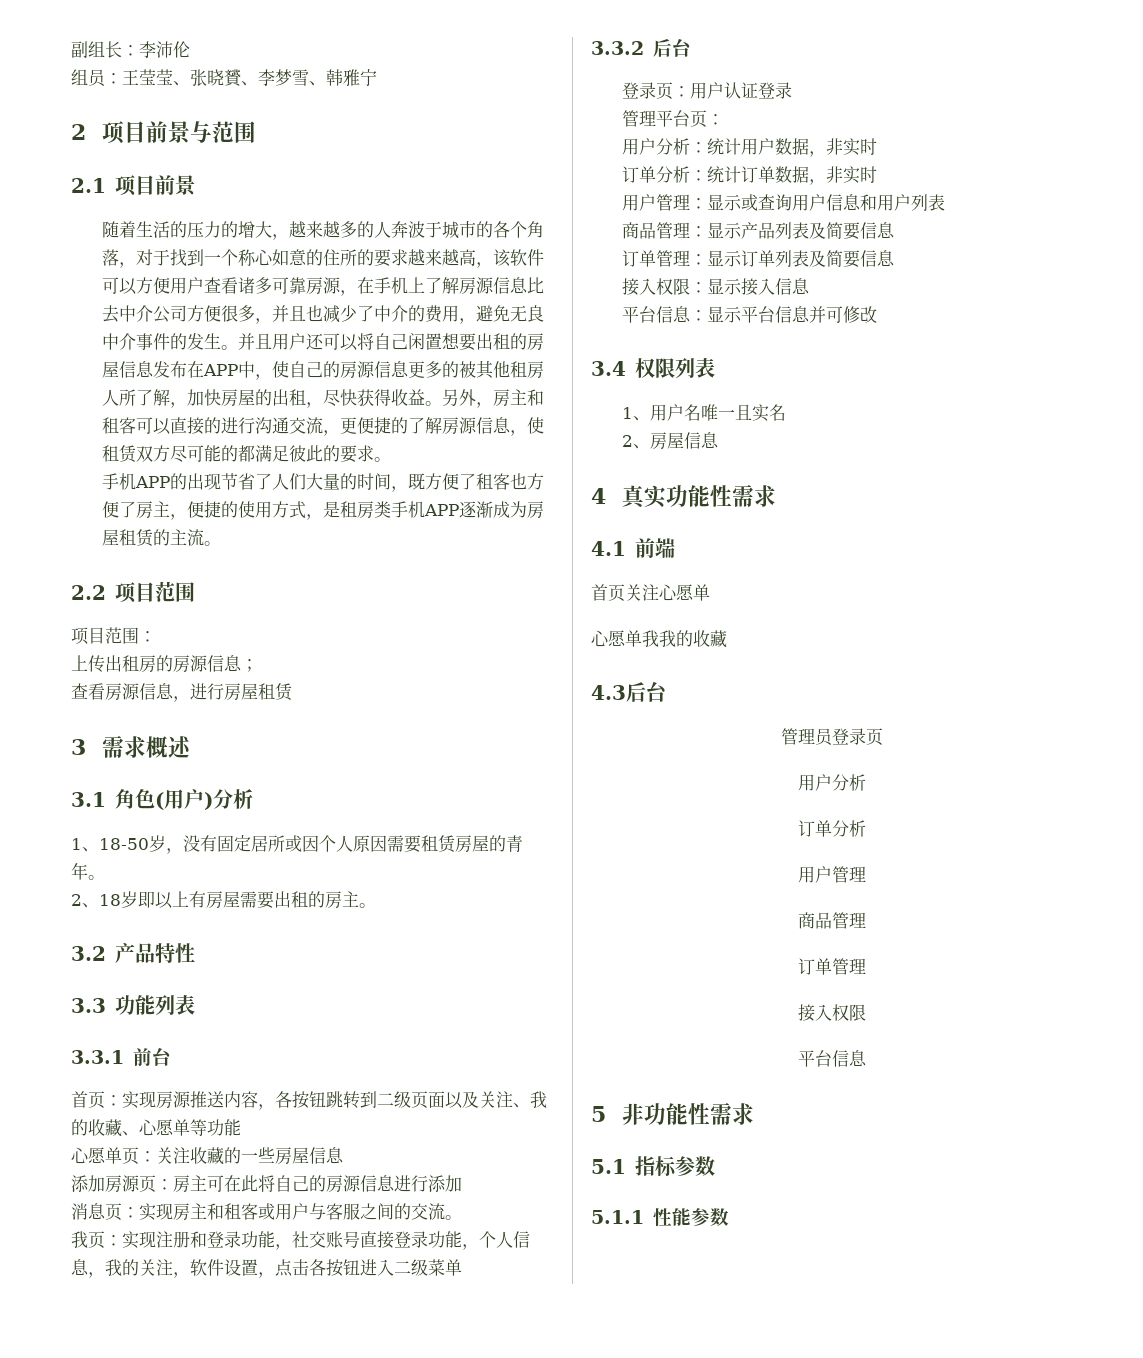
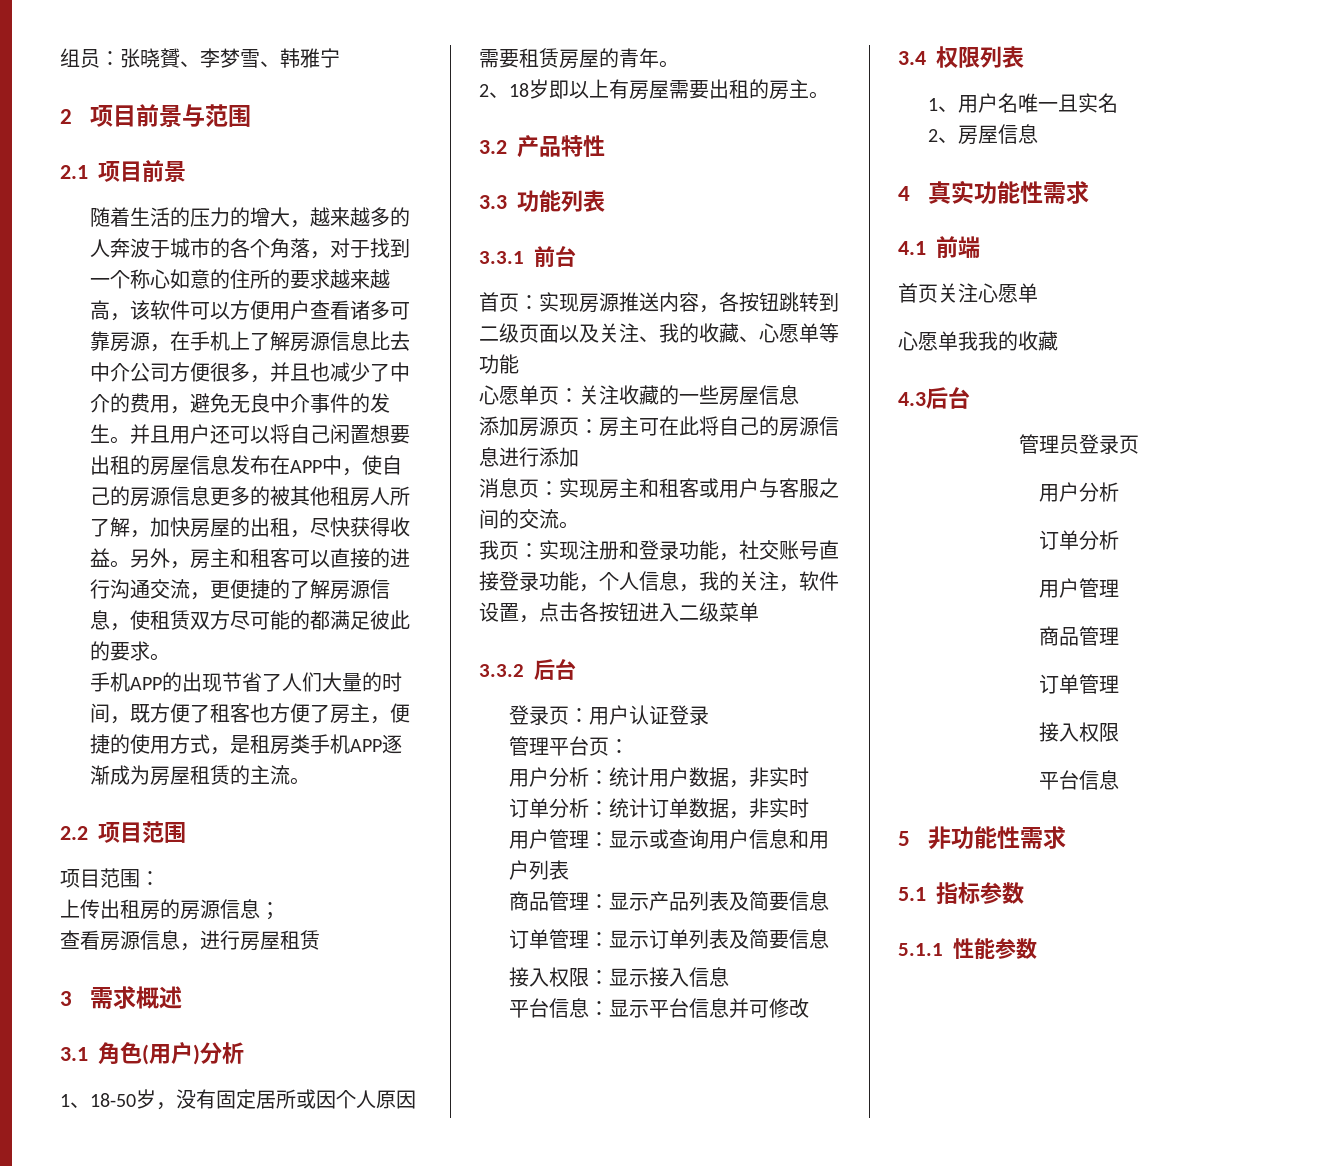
[71,41,190,58] [71,69,190,87] 副组长：李沛伦 // 组员：王莹莹、 -> [60,48,120,68] 组员：

